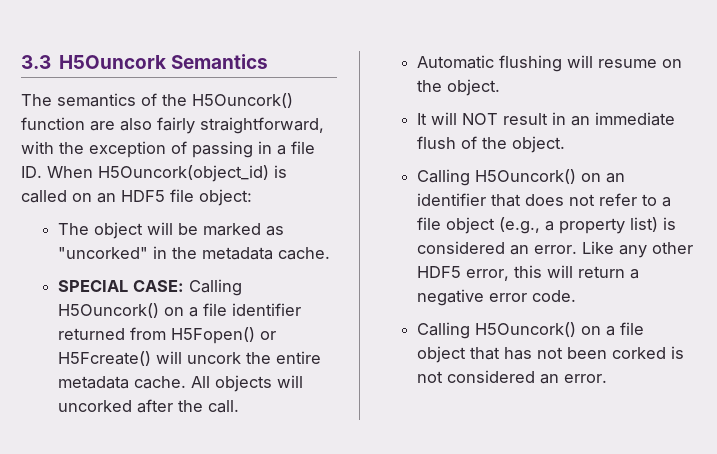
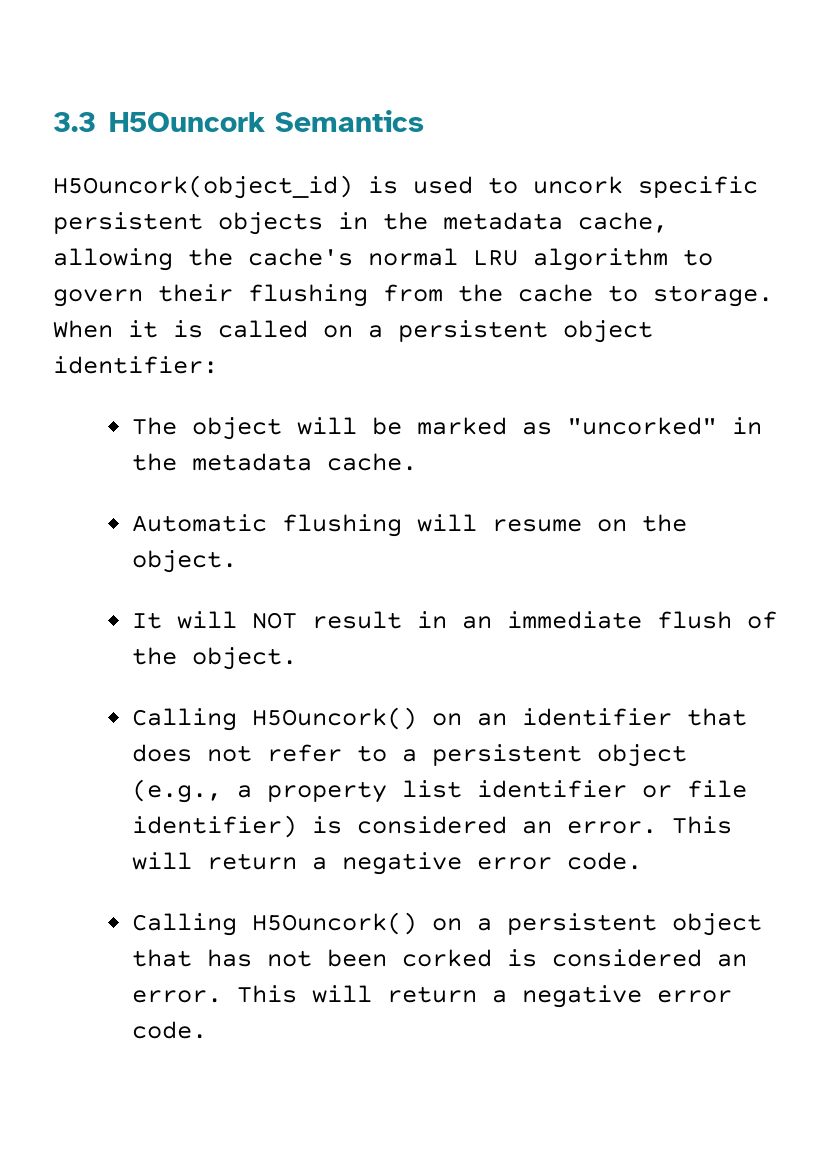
[21,93,293,108] [21,117,324,134] [21,141,315,158] [21,165,287,182] [21,189,252,206] The semantics of the H5Ouncork() function are also fairly straightforward, with the exception of passing in a file ID. When H5Ouncork(object_id) is called on an HDF5 file object: -> [53,175,758,199] [53,212,668,235] [53,248,713,271] [53,284,773,307] [53,320,653,343] [53,356,218,374] H5Ouncork(object_id) is used to uncork specific persistent objects in the metadata cache, allowing the cache's normal LRU algorithm to govern their flushing from the cache to storage. When it is called on a persistent object identifier:
[57,279,242,296] [57,303,301,318] [57,327,276,344] [57,351,321,366] [57,375,303,392] [57,399,239,413] // SPECIAL CASE: Calling H5Ouncork() on a file identifier returned from H5Fopen() or H5Fcreate() will uncork the entire metadata cache. All objects will uncorked after the call. -> (417, 462) none
[416,217,441,230] file -> [431,744,582,766] persistent
[629,217,676,232] [416,241,693,258] [416,265,542,281] list) is considered an error. Like any other HDF5 error, this -> [401,780,747,798] [131,815,732,838] list identifier or file identifier) is considered an error. This
[619,322,644,335] file -> [506,913,657,935] persistent
[416,370,607,384] not considered an error. -> [551,949,747,967] [131,985,732,1008] [131,1021,207,1039] considered an error. This will return a negative error code.

